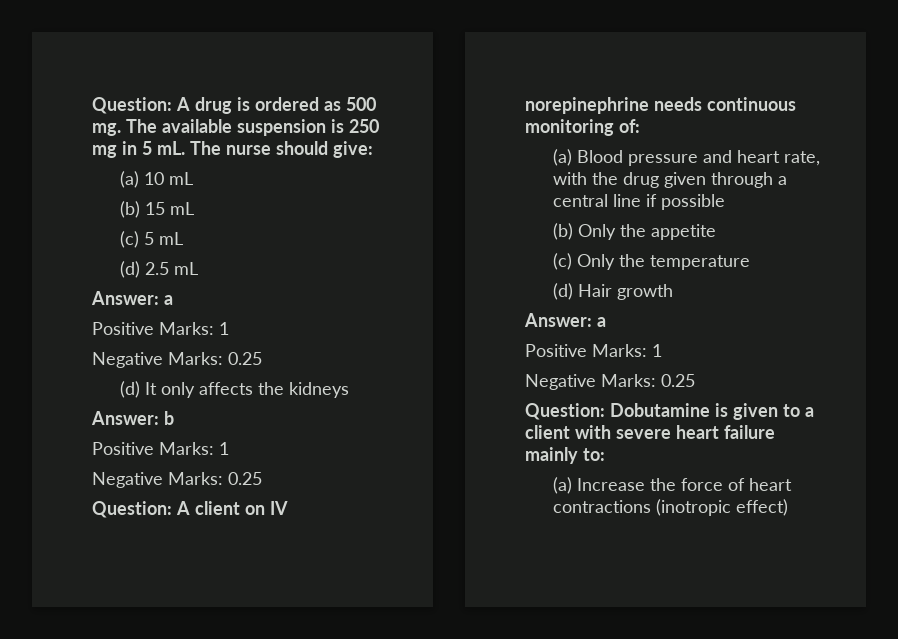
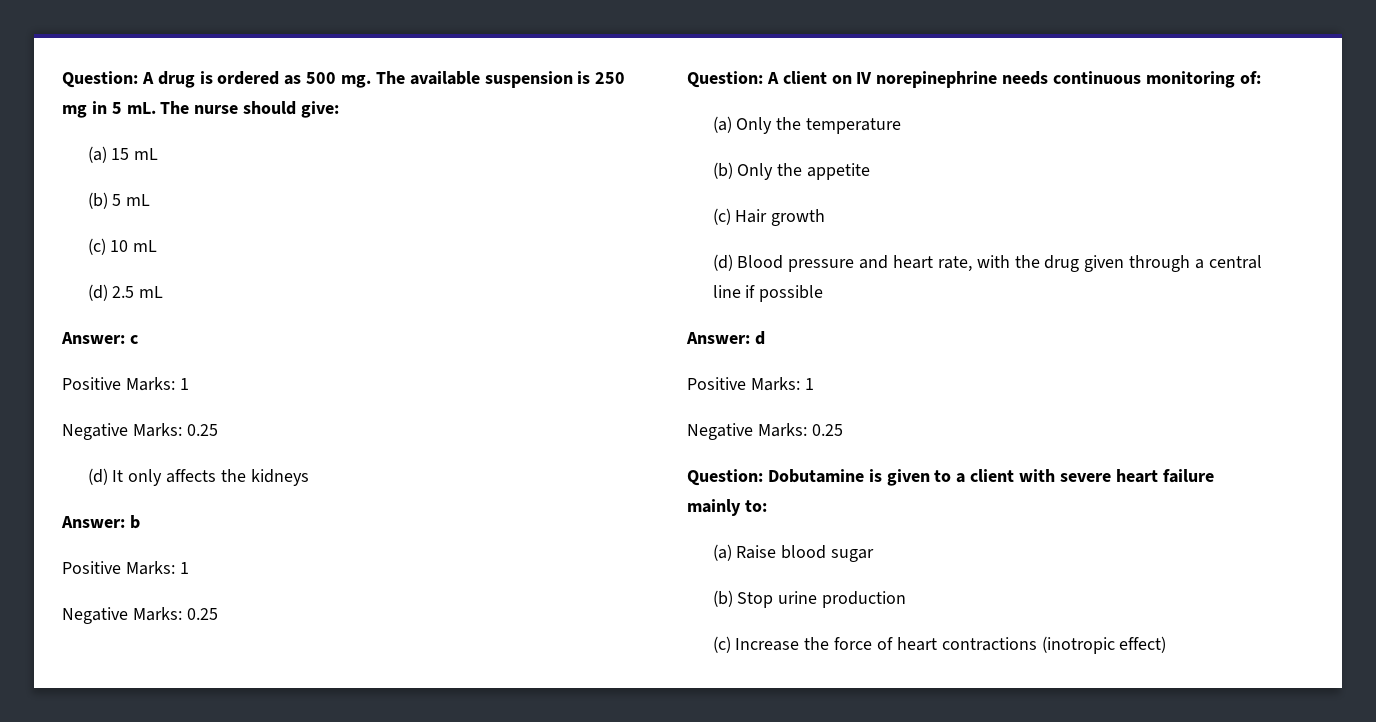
[144,172,165,185] 10 -> [111,148,130,160] 15
[145,202,166,215] 15 -> [112,194,122,206] 5
[144,232,155,245] 5 -> [110,240,129,252] 10
[164,295,173,305] a -> [129,335,138,344] c
(573, 157) none -> [736,117,902,134] [712,162,871,180] [712,208,826,226] [712,254,733,271] Only the temperature // (b) Only the appetite // (c) Hair growth // (d)
[553,223,717,240] [553,253,751,270] [553,283,674,300] [524,313,606,327] // (b) Only the appetite // (c) Only the temperature // (d) Hair growth // Answer: a -> [686,331,765,345] // Answer: d
(573, 485) none -> [736,545,875,562] [712,590,907,608] [712,636,731,653] Raise blood sugar // (b) Stop urine production // (c)

